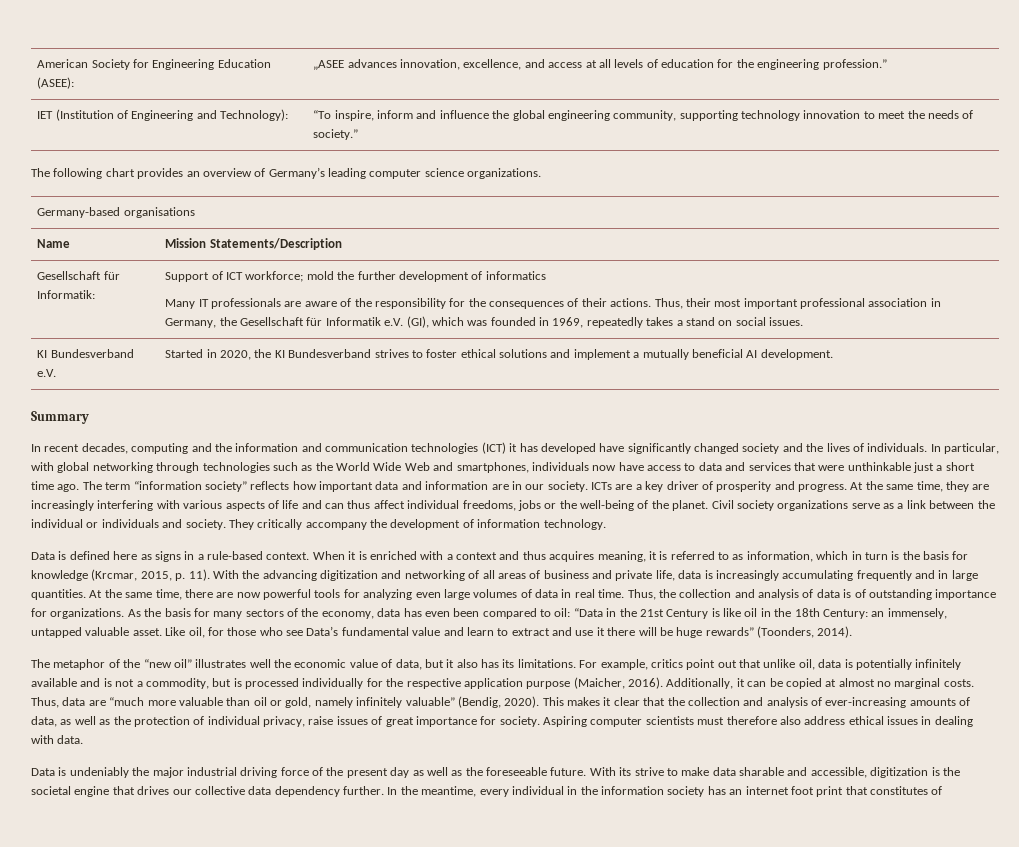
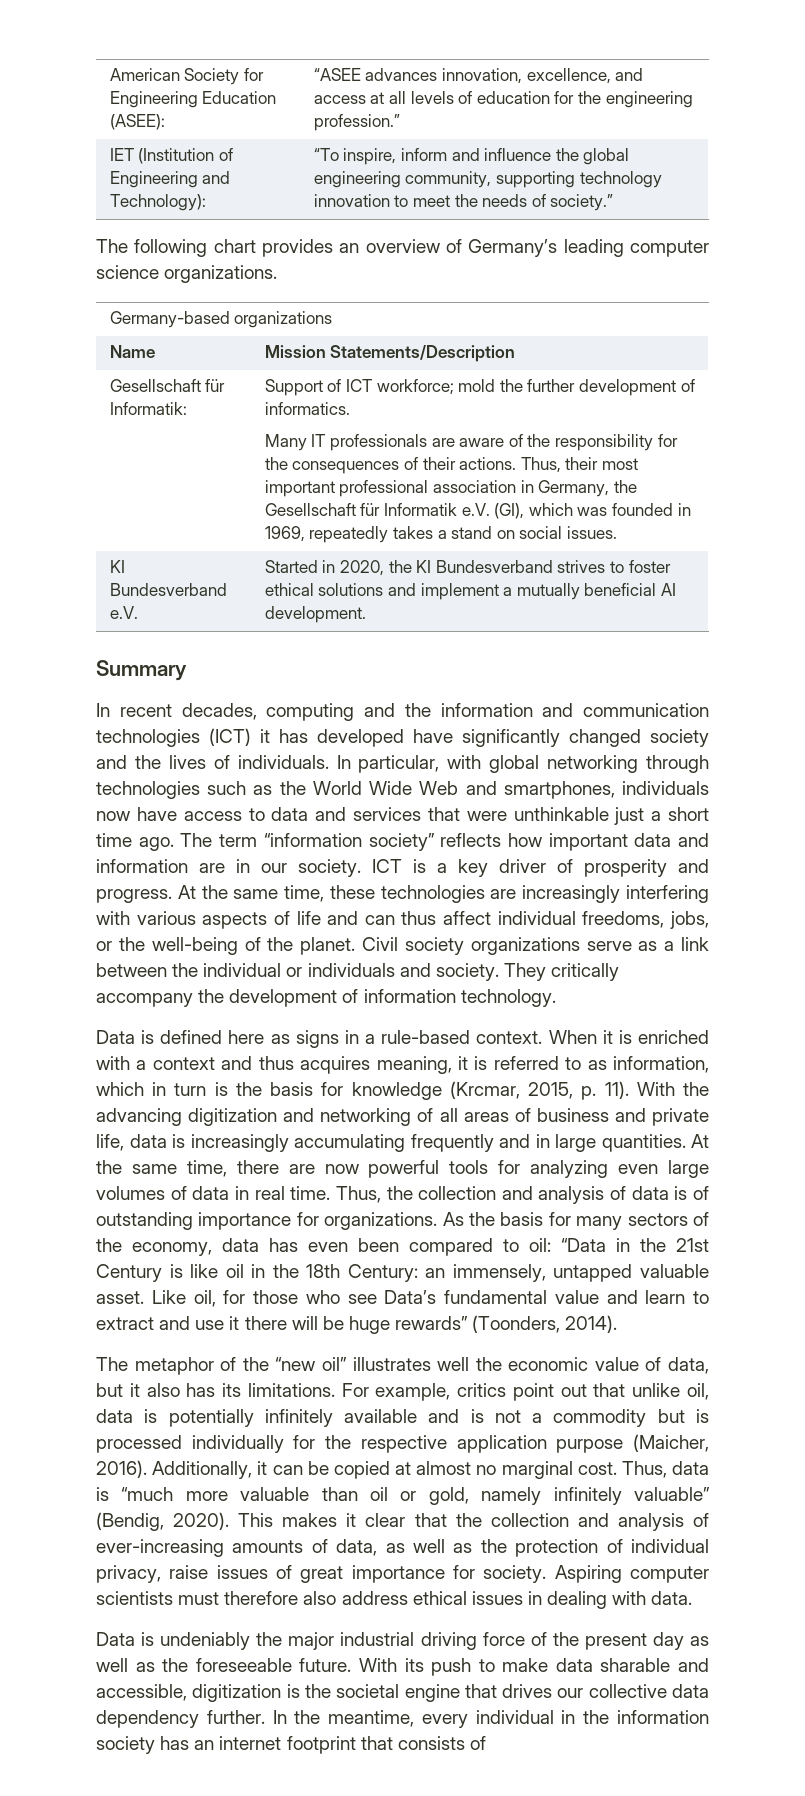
[313,60,345,70] „ASEE -> [313,68,361,81] “ASEE
[123,207,195,218] organisations -> [234,311,333,328] organizations
[485,271,546,280] informatics -> [264,402,350,415] informatics.
[591,482,633,490] ICTs are -> [372,859,426,873] ICT is
[945,481,969,492] they -> [329,885,485,903] these technologies
[517,500,541,511] jobs -> [670,911,709,929] jobs,
[145,678,209,689] commodity, -> [553,1409,647,1427] commodity
[943,679,974,687] costs. -> [577,1462,617,1475] cost.
[88,700,106,706] are -> [96,1487,109,1501] is
[634,767,664,776] strive -> [431,1658,472,1676] push
[790,786,928,797] foot print that constitutes -> [286,1736,465,1754] footprint that consists

